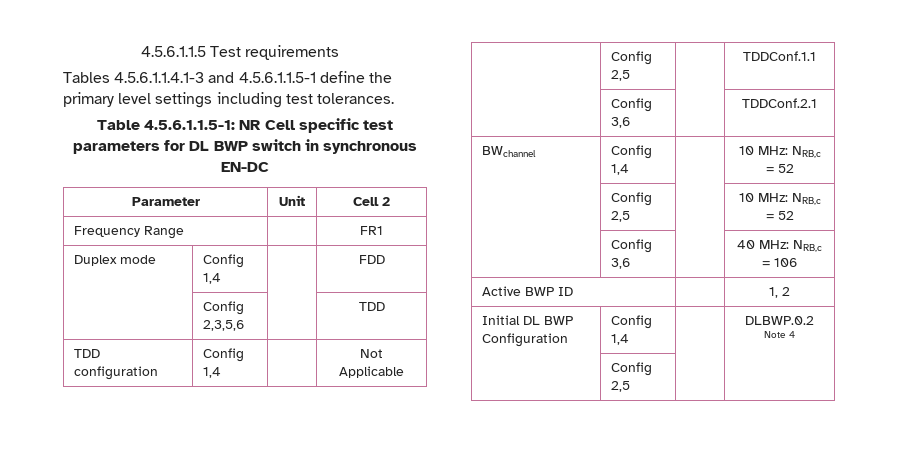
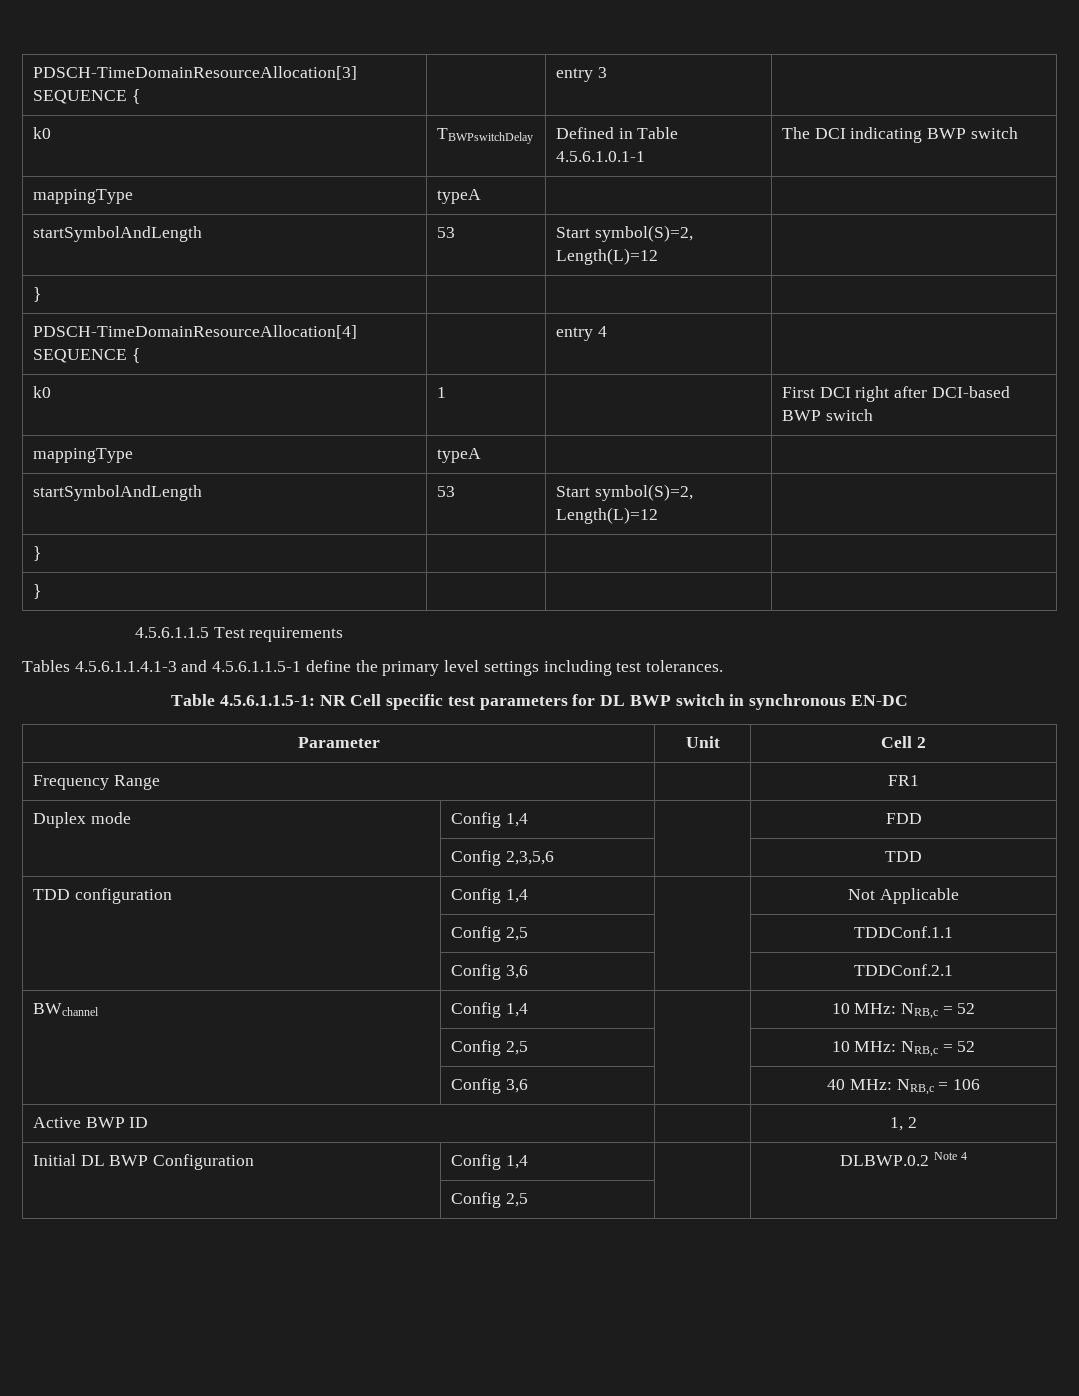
(140, 51) none -> [32,66,357,80] [32,89,140,104] [555,67,607,82] [32,127,51,139] [436,128,533,144] [555,127,679,139] [555,151,645,162] [781,127,1018,143] [32,189,133,204] [436,189,481,204] [32,226,202,242] [436,227,455,238] [555,225,693,242] [555,248,658,265] [32,287,41,302] [32,325,357,339] [32,348,140,363] [555,326,607,341] [32,386,51,398] [436,387,446,398] [781,386,1010,402] [781,409,873,421] [32,448,133,463] [436,448,481,463] [32,485,202,501] [436,486,455,497] [555,484,693,501] [555,507,658,524] [32,546,41,561] [32,584,41,599] PDSCH-TimeDomainResourceAllocation[3] SEQUENCE { | | entry 3 | // k0 | TBWPswitchDelay | Defined in Table 4.5.6.1.0.1-1 | The DCI indicating BWP switch // mappingType | typeA | | // startSymbolAndLength | 53 | Start symbol(S)=2, Length(L)=12 | // } | | | // PDSCH-TimeDomainResourceAllocation[4] SEQUENCE { | | entry 4 | // k0 | 1 | | First DCI right after DCI-based BWP switch // mappingType | typeA | | // startSymbolAndLength | 53 | Start symbol(S)=2, Length(L)=12 | // } | | | // } | | | //

